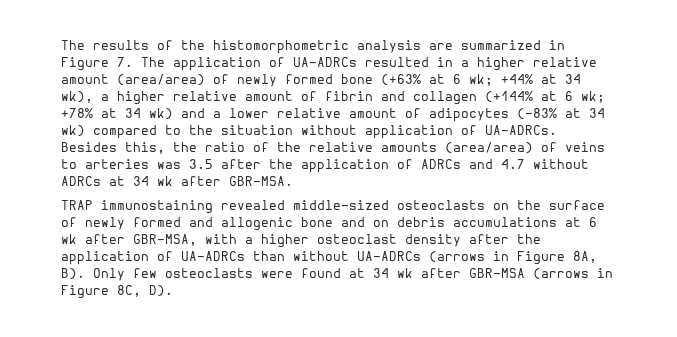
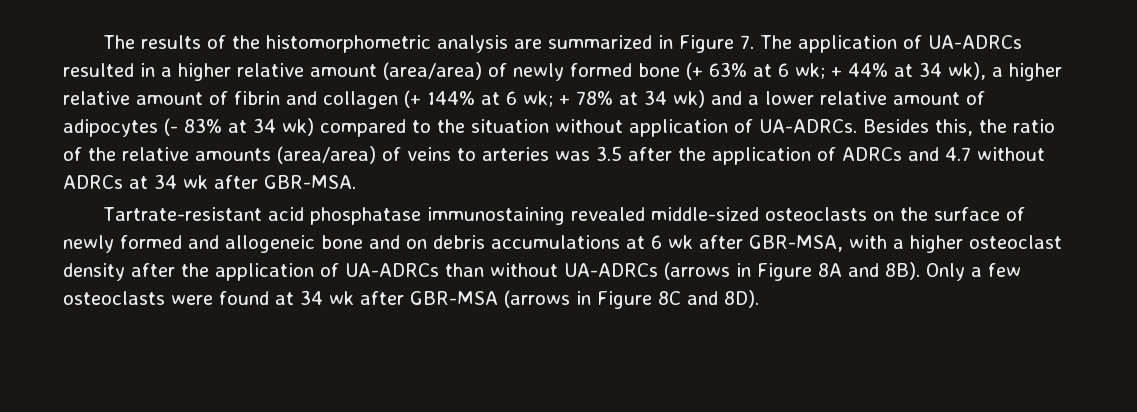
[381,74,533,86] (+63% at 6 wk; +44% -> [686,62,888,80] (+ 63% at 6 wk; + 44%
[485,91,605,103] [61,108,93,118] (+144% at 6 wk; +78% -> [404,90,613,108] (+ 144% at 6 wk; + 78%
[517,108,557,120] (-83% -> [164,118,222,136] (- 83%
[61,200,93,210] TRAP -> [102,207,421,225] Tartrate-resistant acid phosphatase
[221,217,293,231] allogenic -> [225,235,315,253] allogeneic
[573,251,597,263] [61,268,125,281] 8A, B). Only -> [818,262,982,281] 8A and 8B). Only a
[117,285,173,297] 8C, D). -> [658,290,759,308] 8C and 8D).

